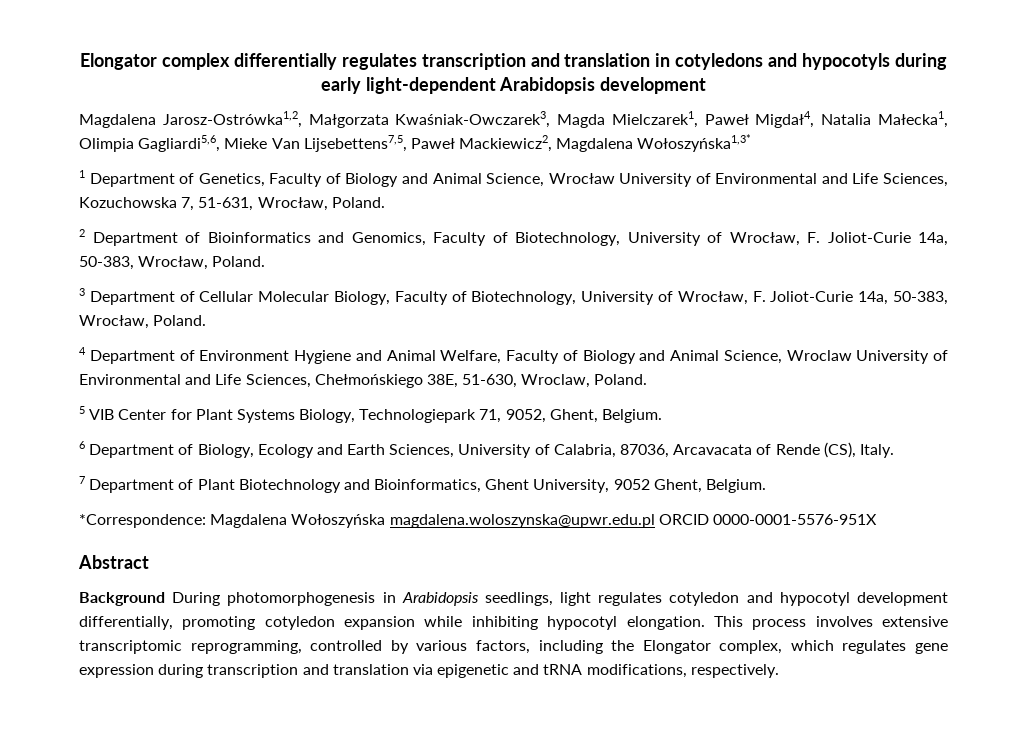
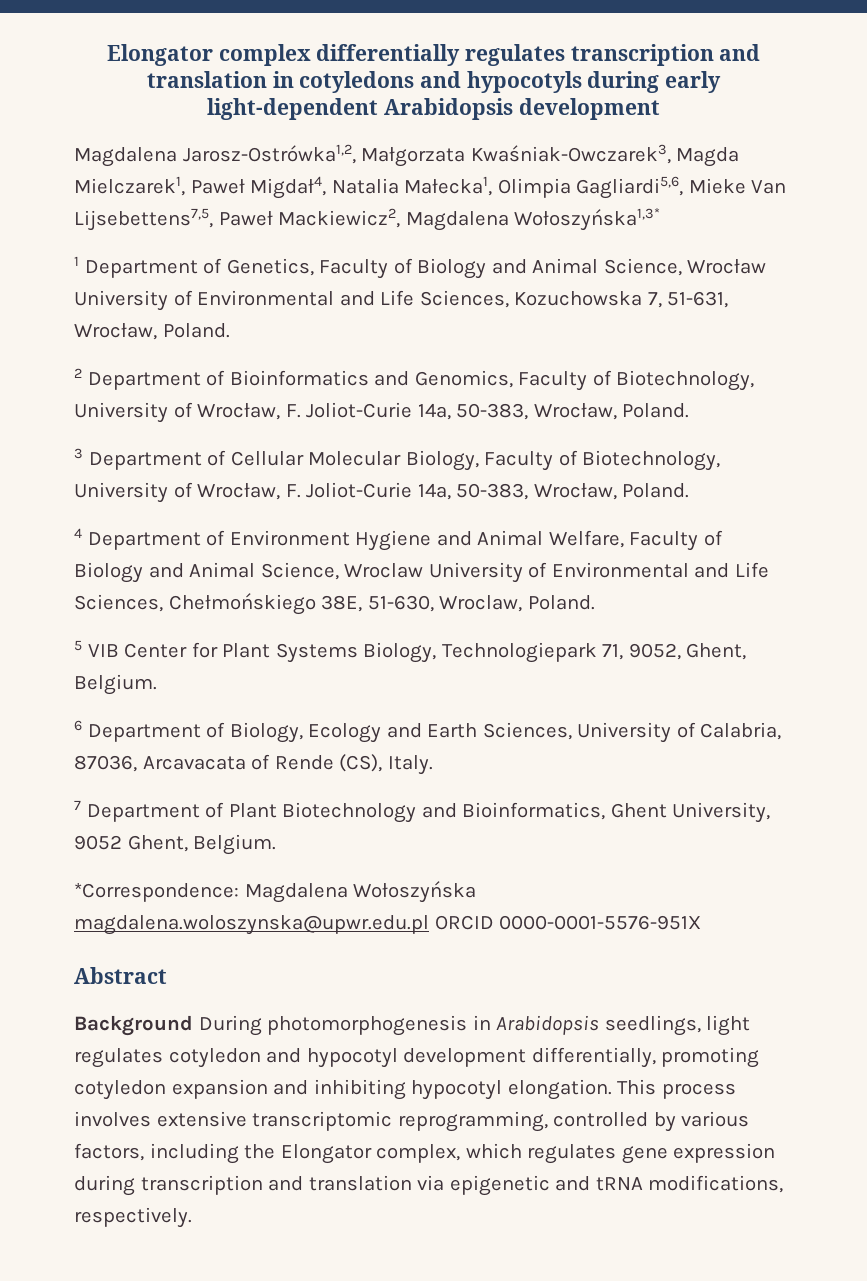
[424,616,463,627] while -> [273,1080,309,1095] and

